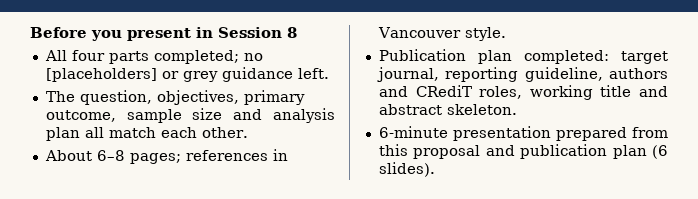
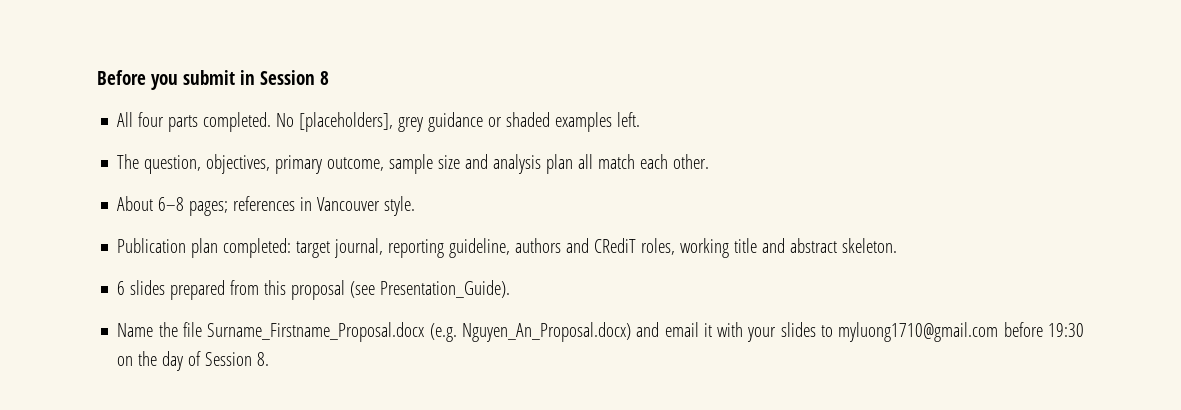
[127,28,191,41] present -> [182,70,235,85] submit
[153,50,263,64] [45,67,293,82] completed; no [placeholders] or grey guidance -> [203,112,613,132] completed. No [placeholders], grey guidance or shaded examples
[378,126,551,141] 6-minute presentation -> [117,280,166,295] 6 slides
[485,144,668,159] [378,162,435,177] and publication plan (6 slides). -> [350,280,511,298] [117,322,1084,342] [117,351,270,371] (see Presentation_Guide). // Name the file Surname_Firstname_Proposal.docx (e.g. Nguyen_An_Proposal.docx) and email it with your slides to myluong1710@gmail.com before 19:30 on the day of Session 8.

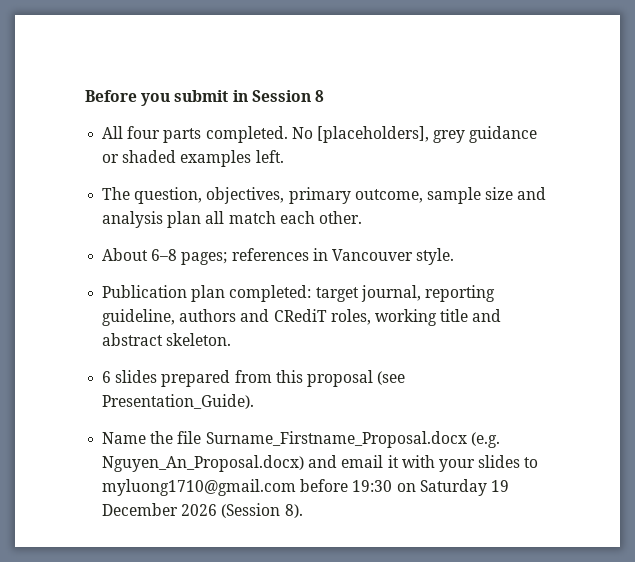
[138,351,270,371] the day of Session 8. -> [419,479,509,496] [102,503,303,518] Saturday 19 December 2026 (Session 8).

